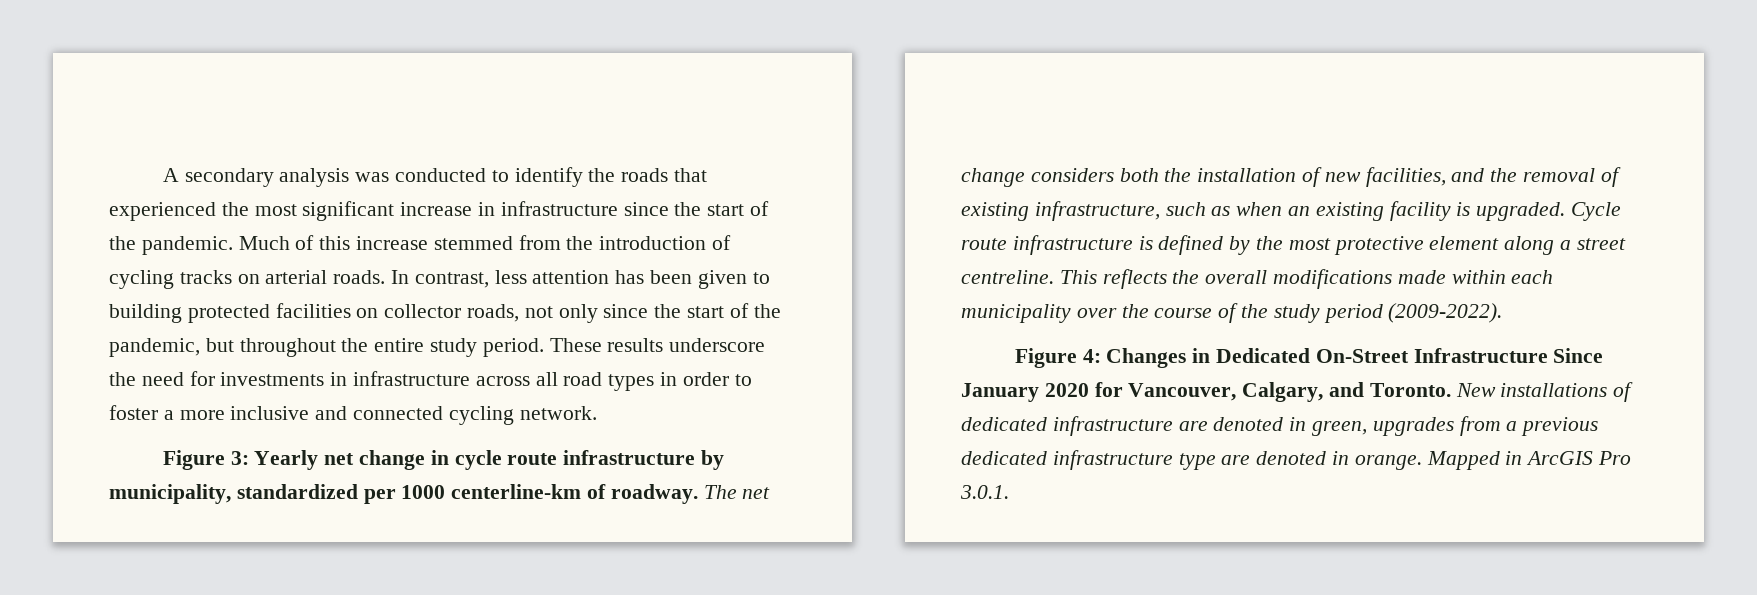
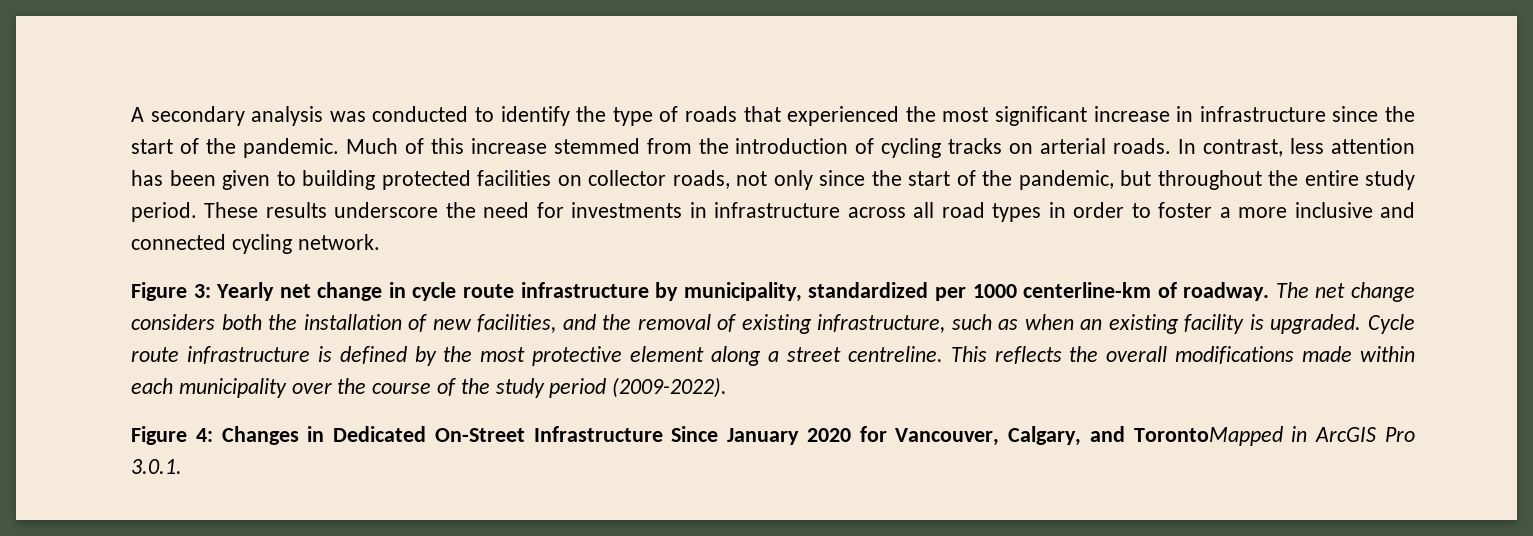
(616, 175) none -> [612,106,679,126] type of
[1369,382,1634,402] [961,416,1599,436] [961,450,1500,470] Toronto. New installations of dedicated infrastructure are denoted in green, upgrades from a previous dedicated infrastructure type are denoted in orange. Mapped -> [1133,426,1283,446] TorontoMapped

